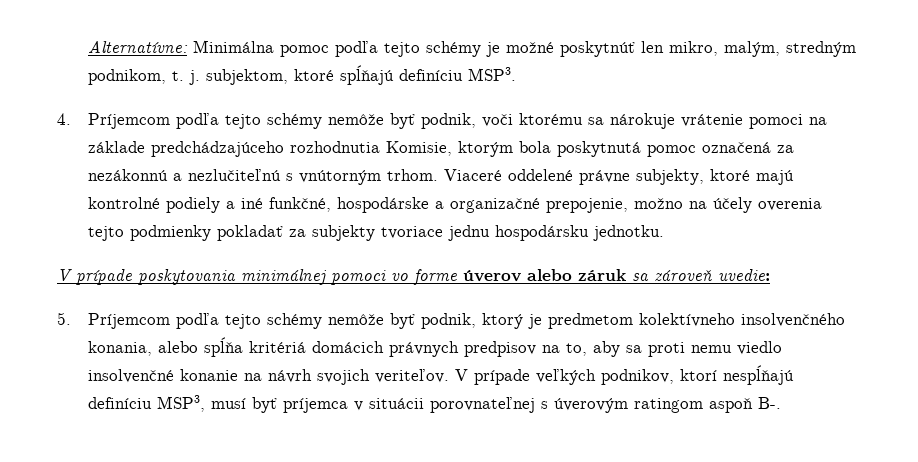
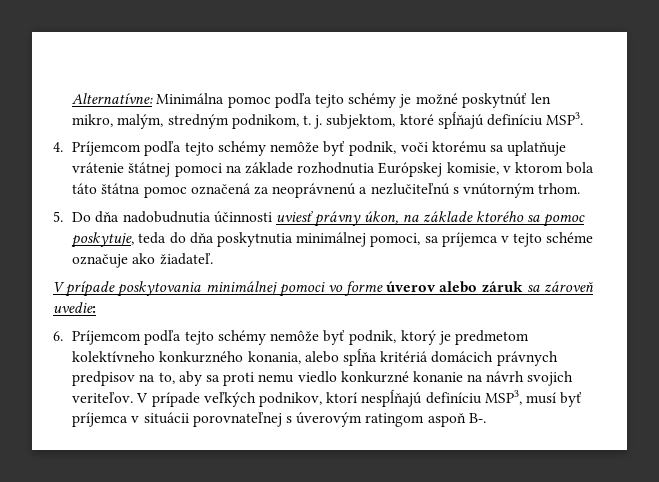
[610,113,828,129] [88,141,642,157] nárokuje vrátenie pomoci na základe predchádzajúceho rozhodnutia Komisie, ktorým bola poskytnutá -> [507,141,567,156] [72,162,595,177] [72,183,141,194] uplatňuje vrátenie štátnej pomoci na základe rozhodnutia Európskej komisie, v ktorom bola táto štátna
[88,169,169,181] nezákonnú -> [272,183,357,198] neoprávnenú
[444,169,795,185] [88,197,823,213] [88,225,665,241] Viaceré oddelené právne subjekty, ktoré majú kontrolné podiely a iné funkčné, hospodárske a organizačné prepojenie, možno na účely overenia tejto podmienky pokladať za subjekty tvoriace jednu hospodársku jednotku. -> [53,211,586,227] [71,232,594,248] [72,253,213,268] // 5. Do dňa nadobudnutia účinnosti uviesť právny úkon, na základe ktorého sa pomoc poskytuje, teda do dňa poskytnutia minimálnej pomoci, sa príjemca v tejto schéme označuje ako žiadateľ.
[57,312,71,325] 5. -> [53,331,63,341] 6.
[741,313,846,327] insolvenčného -> [159,351,244,363] konkurzného
[88,369,175,383] insolvenčné -> [340,371,409,383] konkurzné

